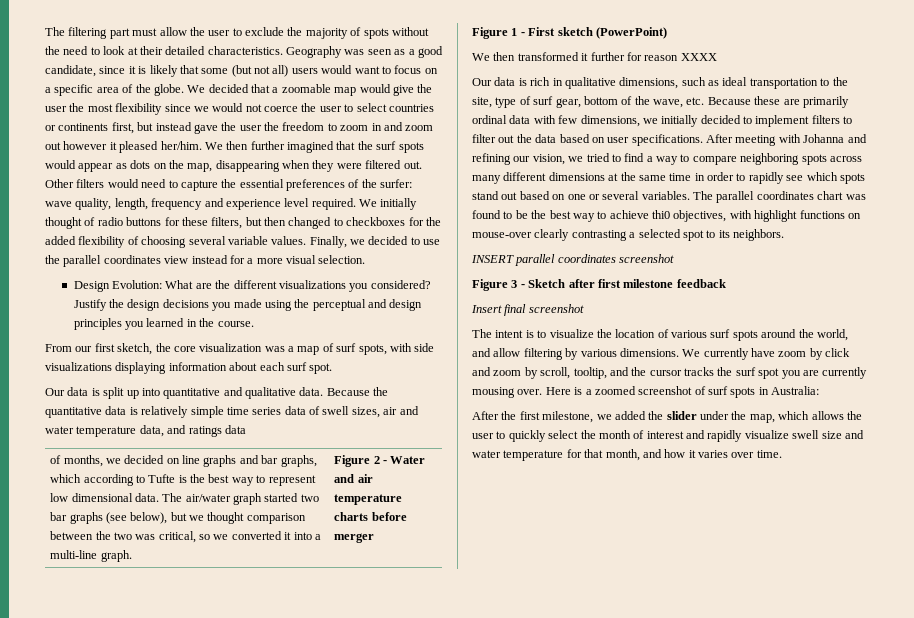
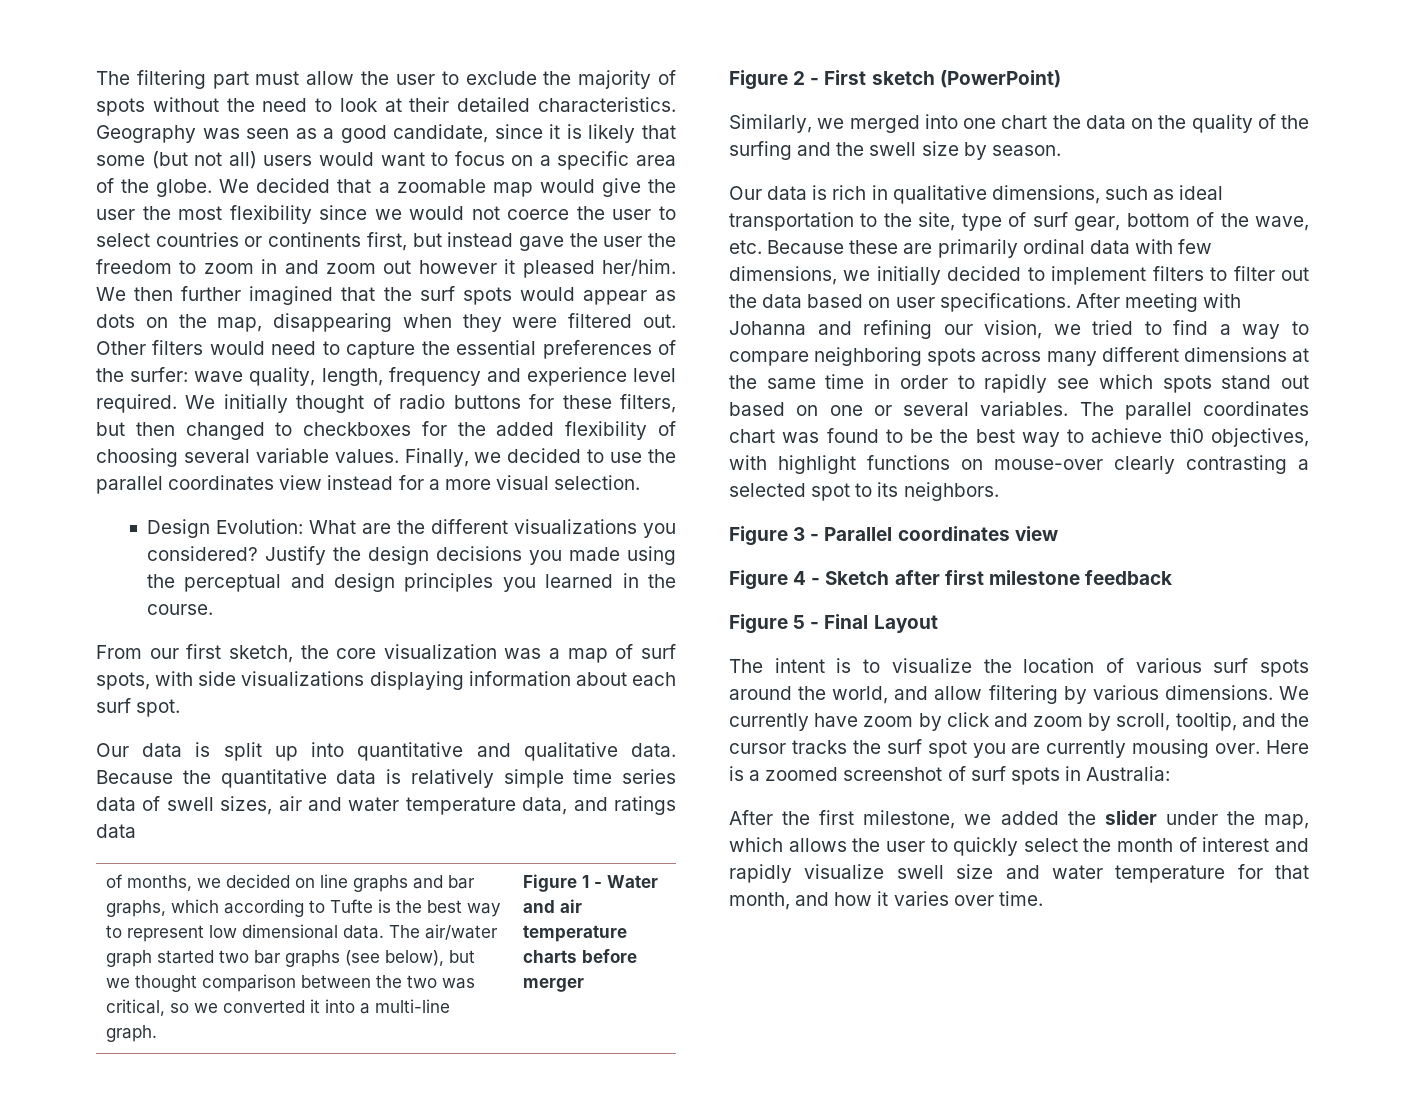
[373,456,380,464] 2 -> [582,875,590,888] 1
[511,28,518,36] 1 -> [793,71,806,85] 2
[472,52,717,61] We then transformed it further for reason XXXX -> [729,114,1309,133] [729,141,1061,160] Similarly, we merged into one chart the data on the quality of the surfing and the swell size by season.
[471,254,675,266] [472,279,518,291] INSERT parallel coordinates screenshot // Figure 3 -> [729,526,1058,546] [729,570,807,590] Figure 3 - Parallel coordinates view // Figure 4
[471,304,584,316] Insert final screenshot -> [729,614,938,634] Figure 5 - Final Layout

